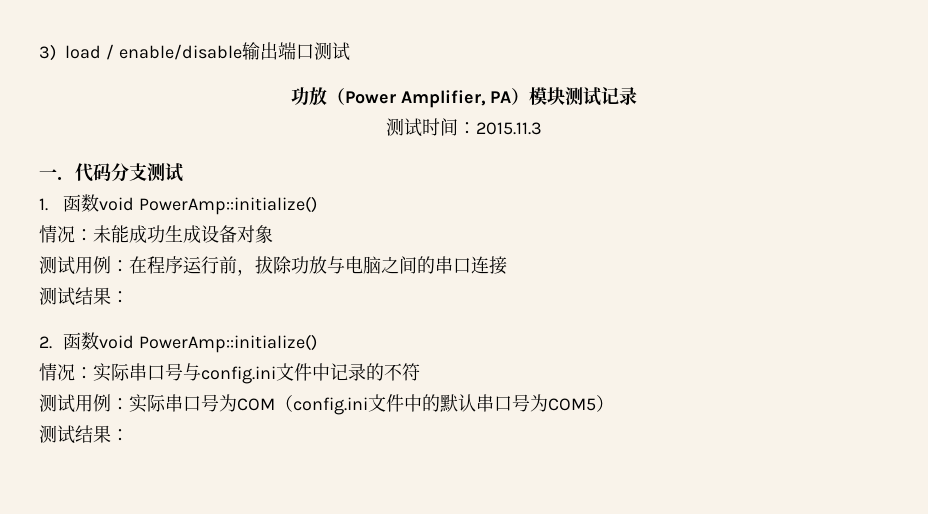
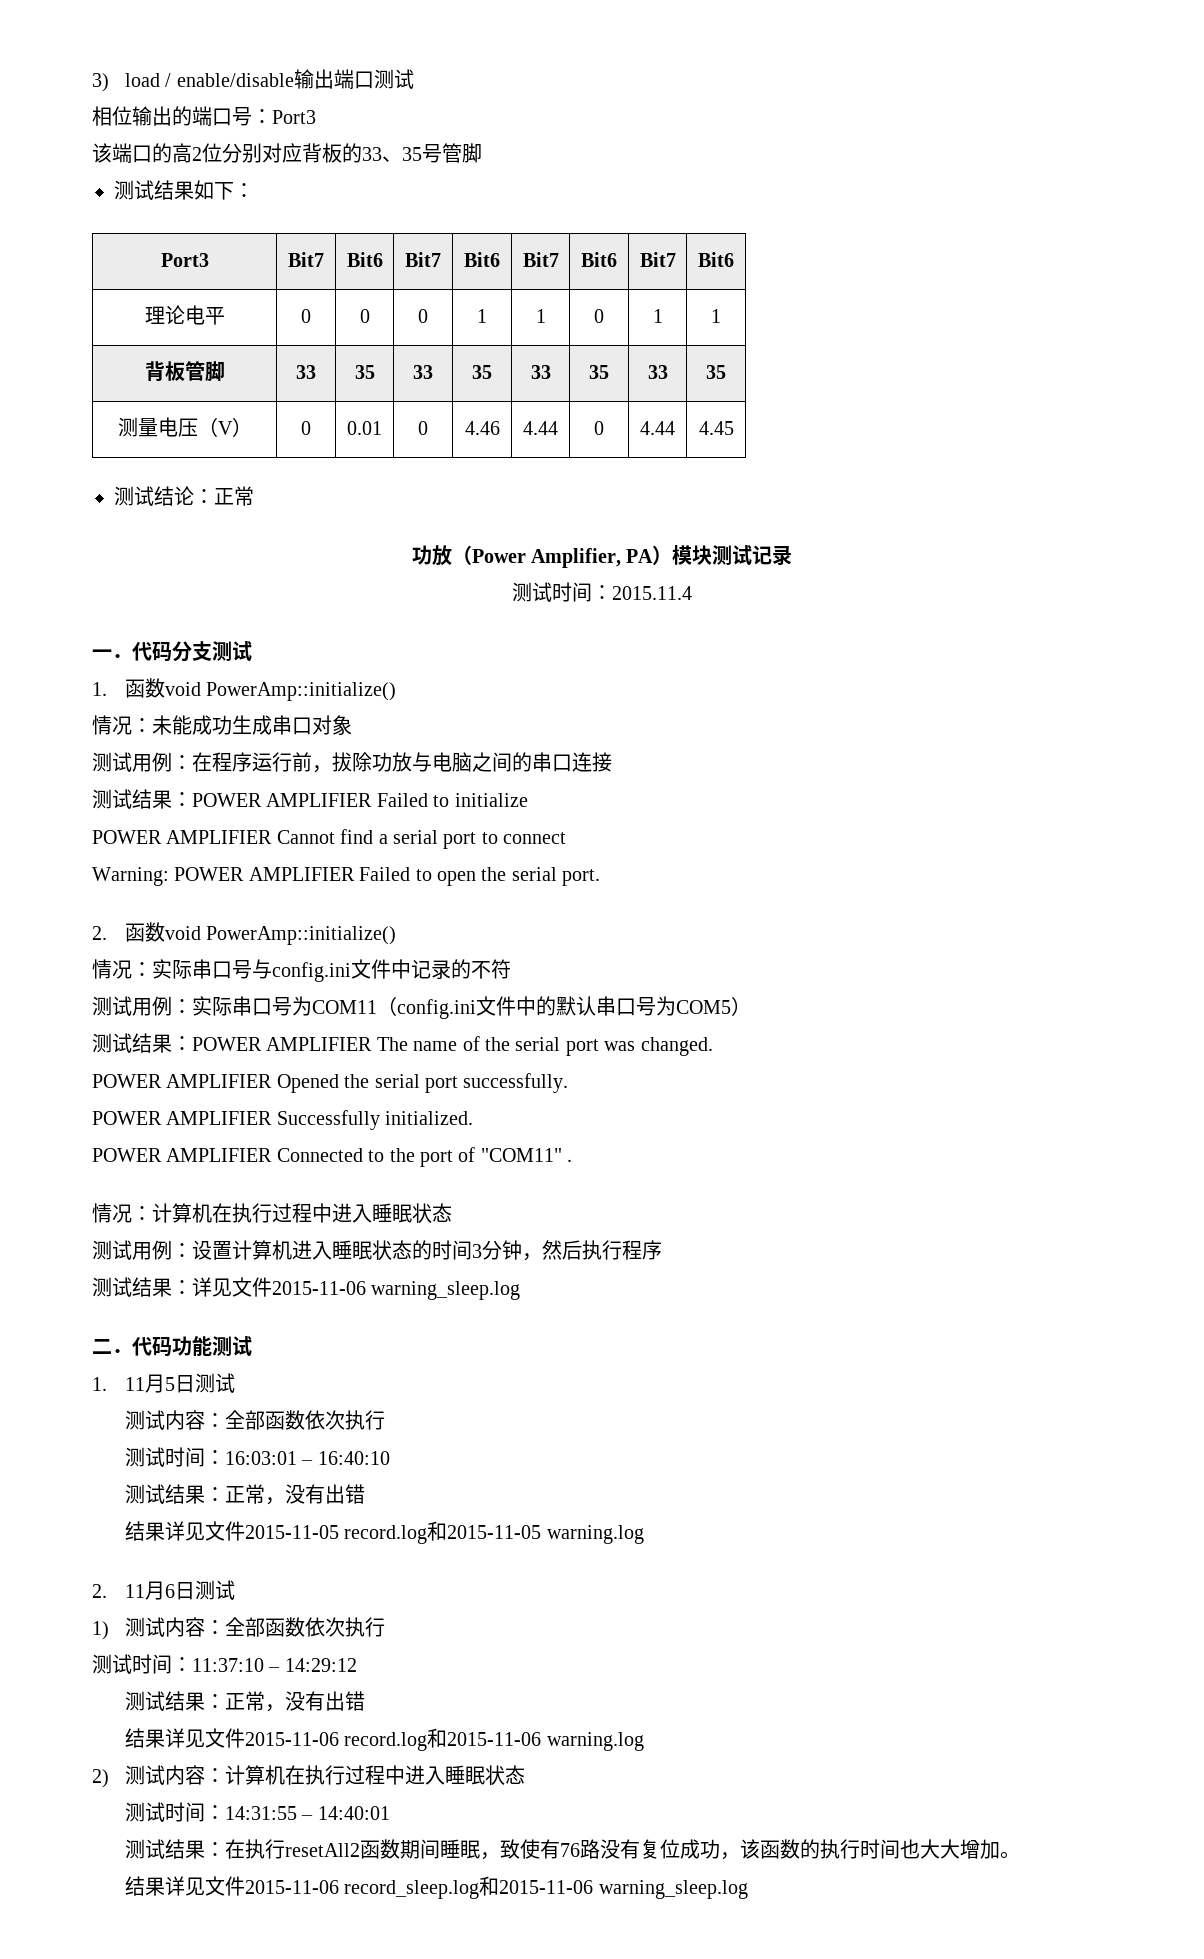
(350, 51) none -> [92,106,316,126] [92,143,482,163] [114,180,254,200] [160,253,209,267] [288,252,324,267] [346,252,383,267] [405,252,441,267] [464,252,500,267] [522,252,559,267] [581,252,617,267] [639,252,676,267] [698,252,734,267] [144,305,225,325] [301,309,311,323] [359,309,370,323] [418,309,428,323] [477,309,487,323] [535,309,546,323] [594,309,604,323] [652,309,663,323] [711,309,721,323] [144,361,225,382] [296,365,316,379] [354,365,375,379] [413,365,433,379] [472,365,492,379] [530,365,551,379] [589,365,609,379] [647,365,668,379] [706,365,726,379] [117,417,252,437] [301,421,311,435] [347,421,382,435] [418,421,428,435] [464,421,500,435] [523,421,558,435] [594,421,604,435] [640,421,675,435] [698,421,734,435] [114,486,254,506] // 相位输出的端口号：Port3 // 该端口的高2位分别对应背板的33、35号管脚 // 测试结果如下： // Port3 | Bit7 | Bit6 | Bit7 | Bit6 | Bit7 | Bit6 | Bit7 | Bit6 // 理论电平 | 0 | 0 | 0 | 1 | 1 | 0 | 1 | 1 // 背板管脚 | 33 | 35 | 33 | 35 | 33 | 35 | 33 | 35 // 测量电压（V） | 0 | 0.01 | 0 | 4.46 | 4.44 | 0 | 4.44 | 4.45 // 测试结论：正常
[476,122,542,135] 2015.11.3 -> [612,586,692,600] 2015.11.4
[201,225,237,243] 设备 -> [272,715,312,735] 串口
(129, 297) none -> [192,793,528,807] [92,829,567,849] [92,867,601,886] POWER AMPLIFIER Failed to initialize // POWER AMPLIFIER Cannot find a serial port to connect // Warning: POWER AMPLIFIER Failed to open the serial port.
[237,398,275,411] COM -> [312,1000,377,1014] COM11
(129, 435) none -> [192,1036,713,1056] [92,1073,569,1093] [92,1110,474,1130] [92,1147,573,1167] [92,1203,452,1223] [92,1240,662,1261] [92,1277,521,1300] [92,1336,252,1357] [92,1373,235,1393] [124,1410,385,1430] [124,1447,390,1467] [124,1484,365,1505] [124,1521,644,1544] [92,1580,235,1600] [92,1617,385,1640] [92,1654,357,1674] [124,1691,365,1712] [124,1728,644,1751] [92,1765,525,1788] [124,1802,390,1822] [124,1839,1020,1860] [124,1876,748,1899] POWER AMPLIFIER The name of the serial port was changed. // POWER AMPLIFIER Opened the serial port successfully. // POWER AMPLIFIER Successfully initialized. // POWER AMPLIFIER Connected to the port of "COM11" . // 情况：计算机在执行过程中进入睡眠状态 // 测试用例：设置计算机进入睡眠状态的时间3分钟，然后执行程序 // 测试结果：详见文件2015-11-06 warning_sleep.log // 二．代码功能测试 // 1. 11月5日测试 // 测试内容：全部函数依次执行 // 测试时间：16:03:01 – 16:40:10 // 测试结果：正常，没有出错 // 结果详见文件2015-11-05 record.log和2015-11-05 warning.log // 2. 11月6日测试 // 1)测试内容：全部函数依次执行 // 测试时间：11:37:10 – 14:29:12 // 测试结果：正常，没有出错 // 结果详见文件2015-11-06 record.log和2015-11-06 warning.log // 2)测试内容：计算机在执行过程中进入睡眠状态 // 测试时间：14:31:55 – 14:40:01 // 测试结果：在执行resetAll2函数期间睡眠，致使有76路没有复位成功，该函数的执行时间也大大增加。 // 结果详见文件2015-11-06 record_sleep.log和2015-11-06 warning_sleep.log

